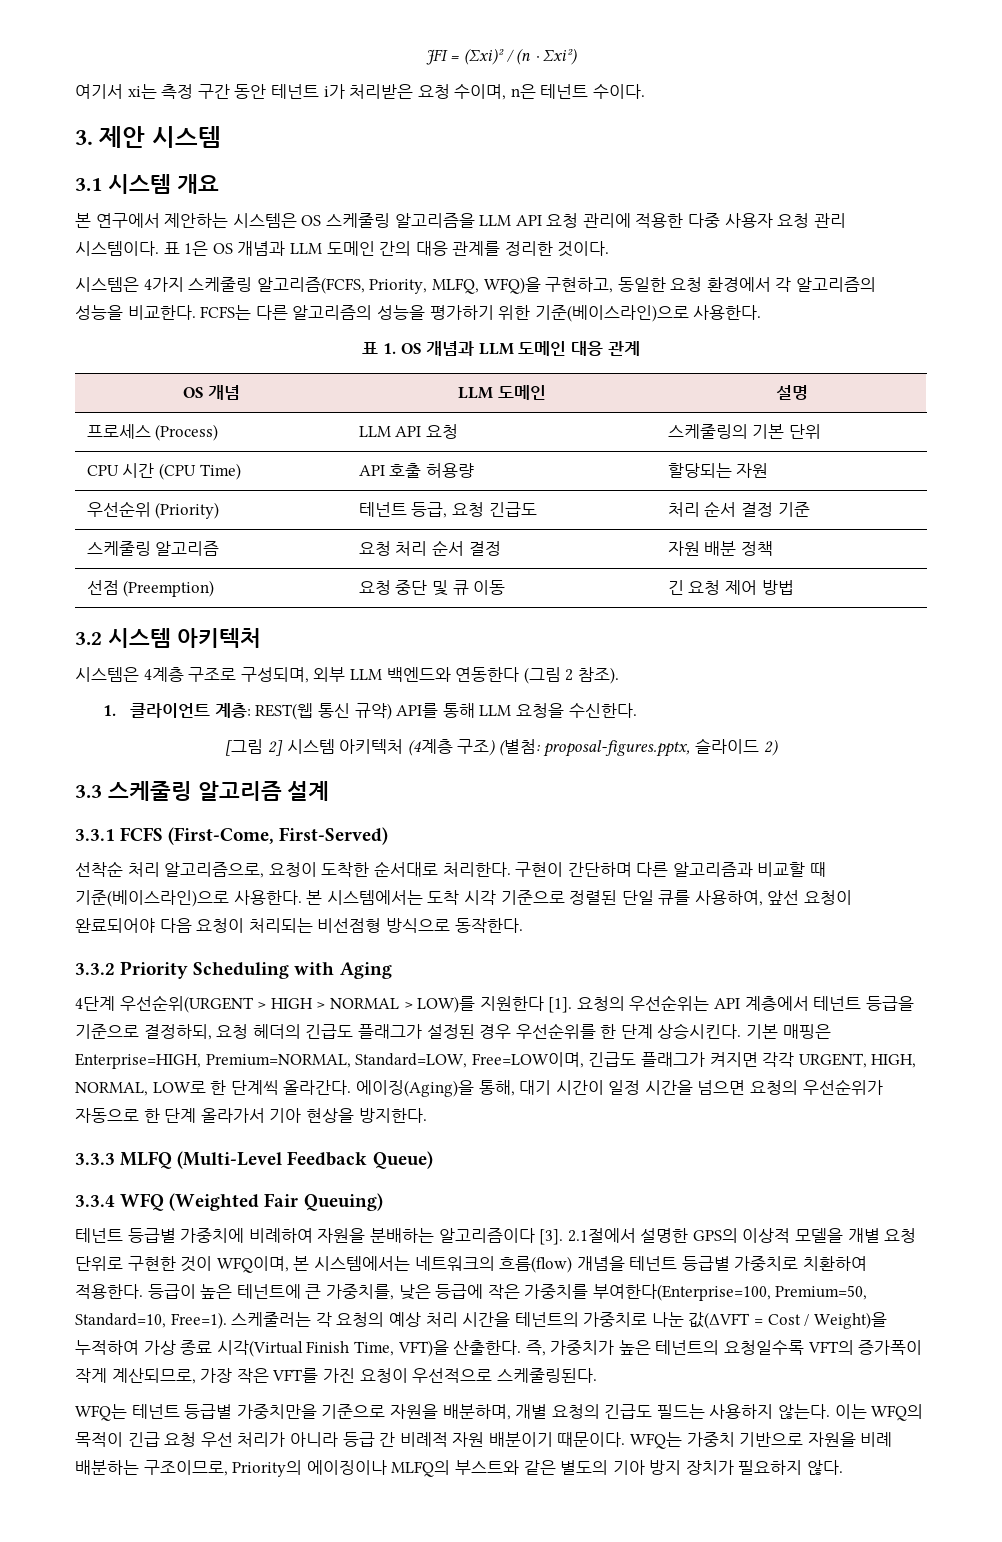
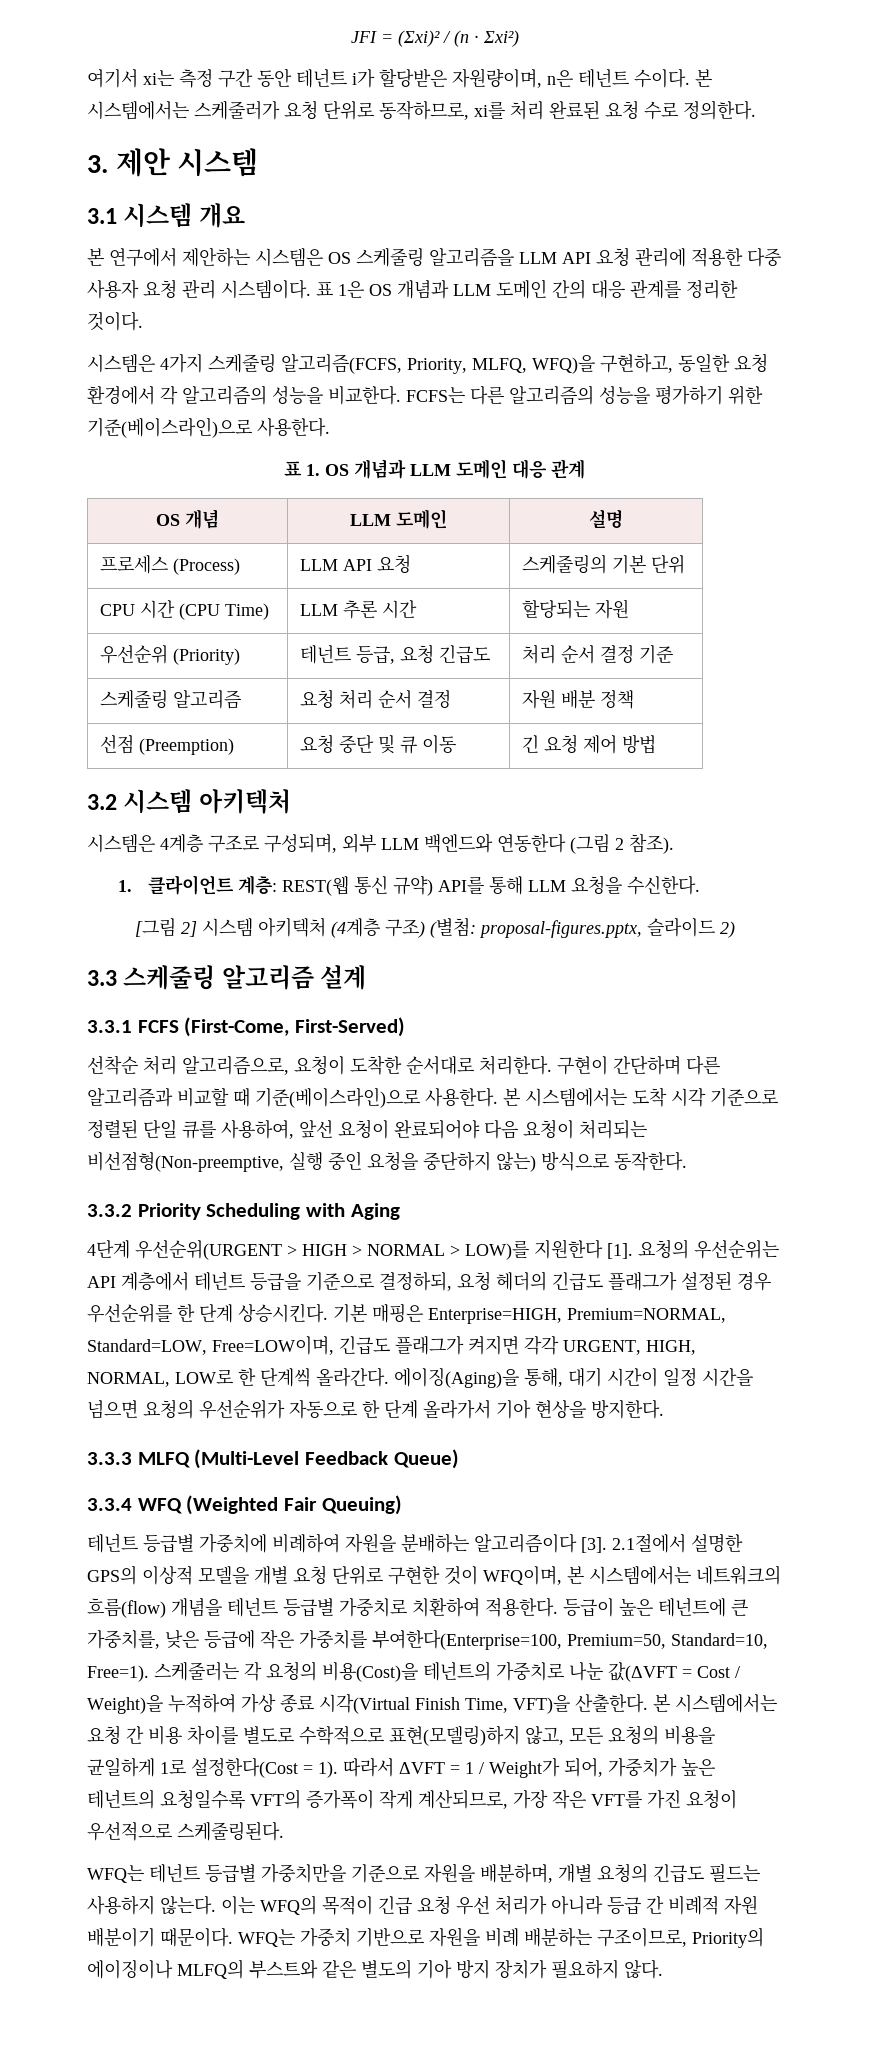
[349,84,507,100] 처리받은 요청 수이며, -> [379,68,542,88] 할당받은 자원량이며,
(646, 91) none -> [695,69,712,87] [87,100,756,120] 본 시스템에서는 스케줄러가 요청 단위로 동작하므로, xi를 처리 완료된 요청 수로 정의한다.
[358,463,474,478] API 호출 허용량 -> [300,600,418,619] LLM 추론 시간
[317,918,382,933] 비선점형 -> [87,1151,536,1172] 비선점형(Non-preemptive, 실행 중인 요청을 중단하지 않는)
[388,1312,511,1327] 예상 처리 시간을 -> [322,1662,418,1682] 비용(Cost)을
[525,1340,546,1356] 즉, -> [653,1694,777,1713] [87,1725,715,1746] [87,1757,603,1778] 본 시스템에서는 요청 간 비용 차이를 별도로 수학적으로 표현(모델링)하지 않고, 모든 요청의 비용을 균일하게 1로 설정한다(Cost = 1). 따라서 ΔVFT = 1 / Weight가 되어,

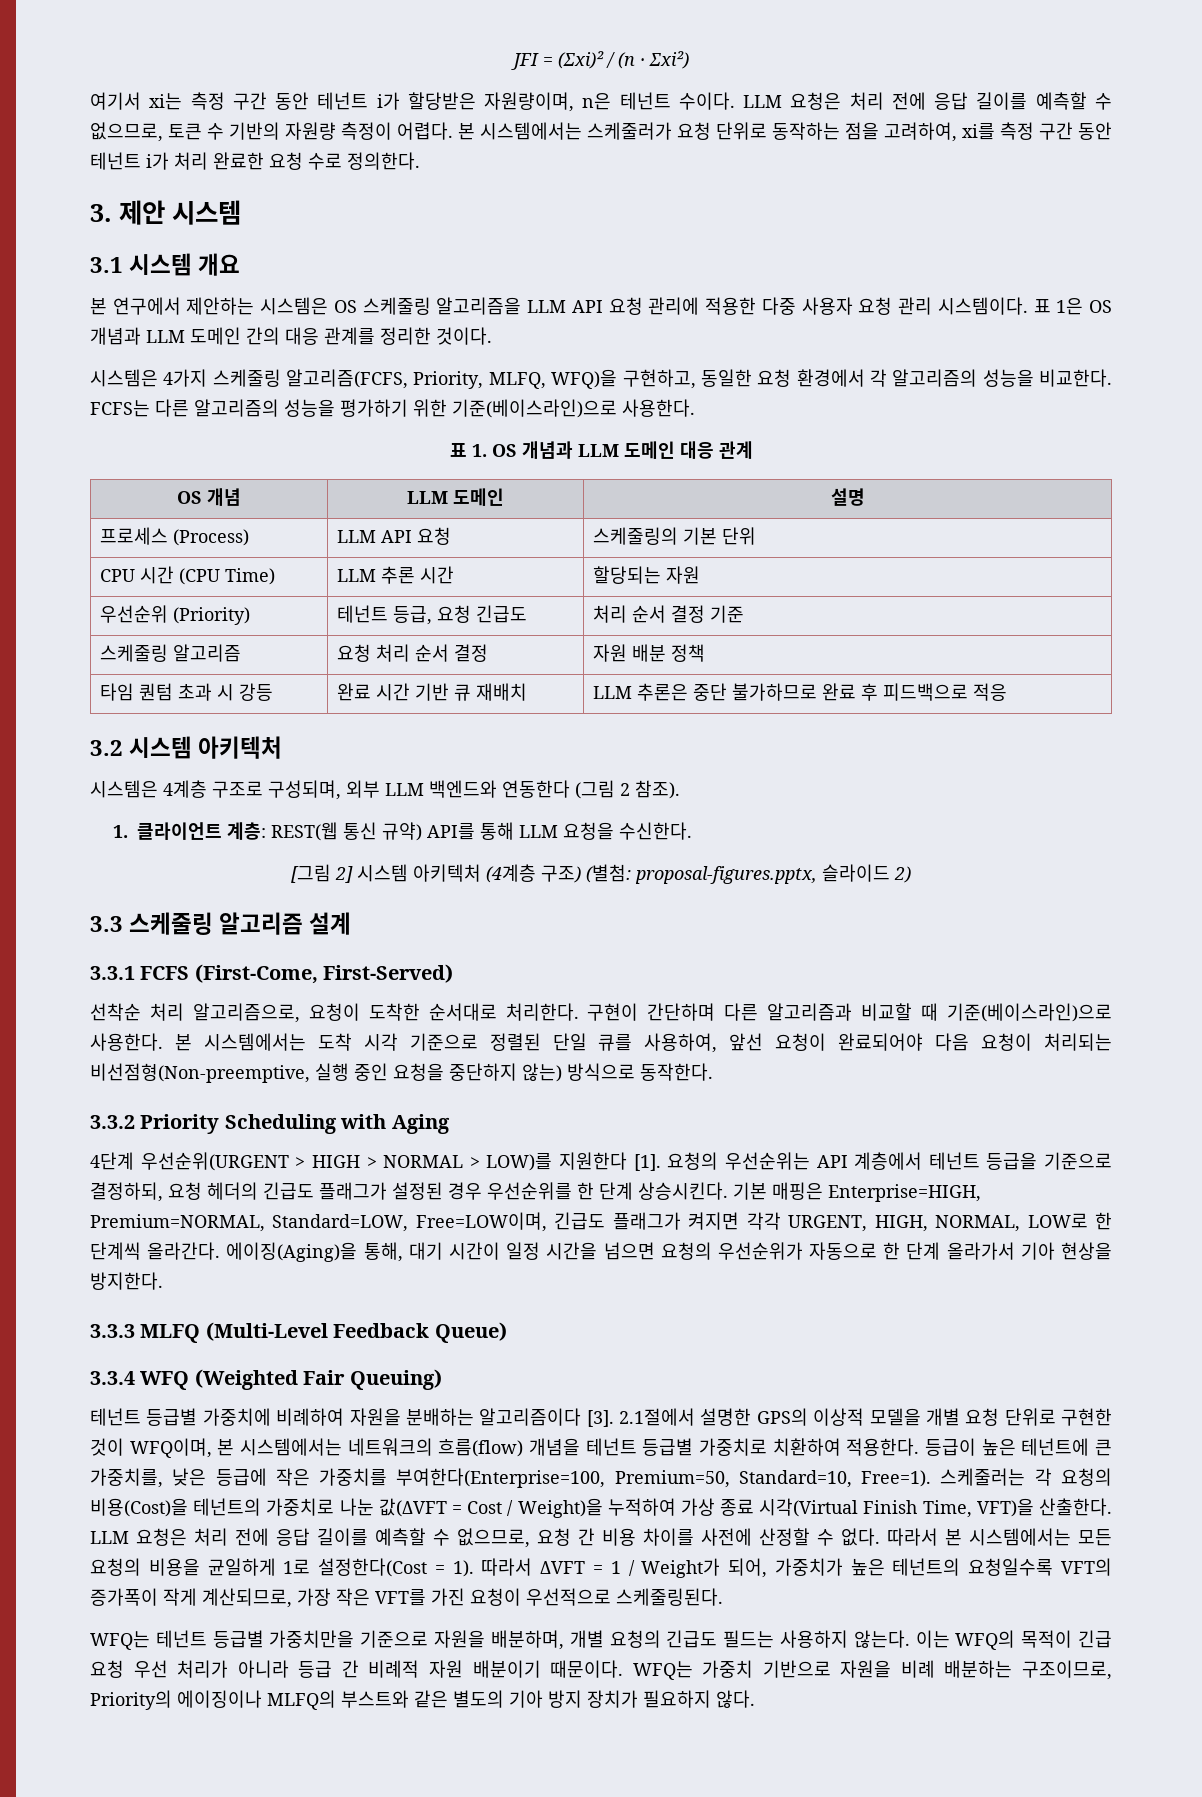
(690, 78) none -> [743,92,1113,110] [90,122,453,142] LLM 요청은 처리 전에 응답 길이를 예측할 수 없으므로, 토큰 수 기반의 자원량 측정이 어렵다.
[379,100,600,120] 동작하므로, xi를 처리 완료된 -> [772,122,1112,142] [90,152,264,170] 동작하는 점을 고려하여, xi를 측정 구간 동안 테넌트 i가 처리 완료한
[100,735,235,755] [300,734,457,754] [522,734,657,754] 선점 (Preemption) | 요청 중단 및 큐 이동 | 긴 요청 제어 방법 -> [99,683,273,701] [336,683,527,701] [592,683,1007,701] 타임 퀀텀 초과 시 강등 | 완료 시간 기반 큐 재배치 | LLM 추론은 중단 불가하므로 완료 후 피드백으로 적응
[653,1694,777,1713] [87,1725,564,1746] 본 시스템에서는 요청 간 비용 차이를 별도로 수학적으로 표현(모델링)하지 않고, -> [90,1528,1071,1548] LLM 요청은 처리 전에 응답 길이를 예측할 수 없으므로, 요청 간 비용 차이를 사전에 산정할 수 없다. 따라서 본 시스템에서는

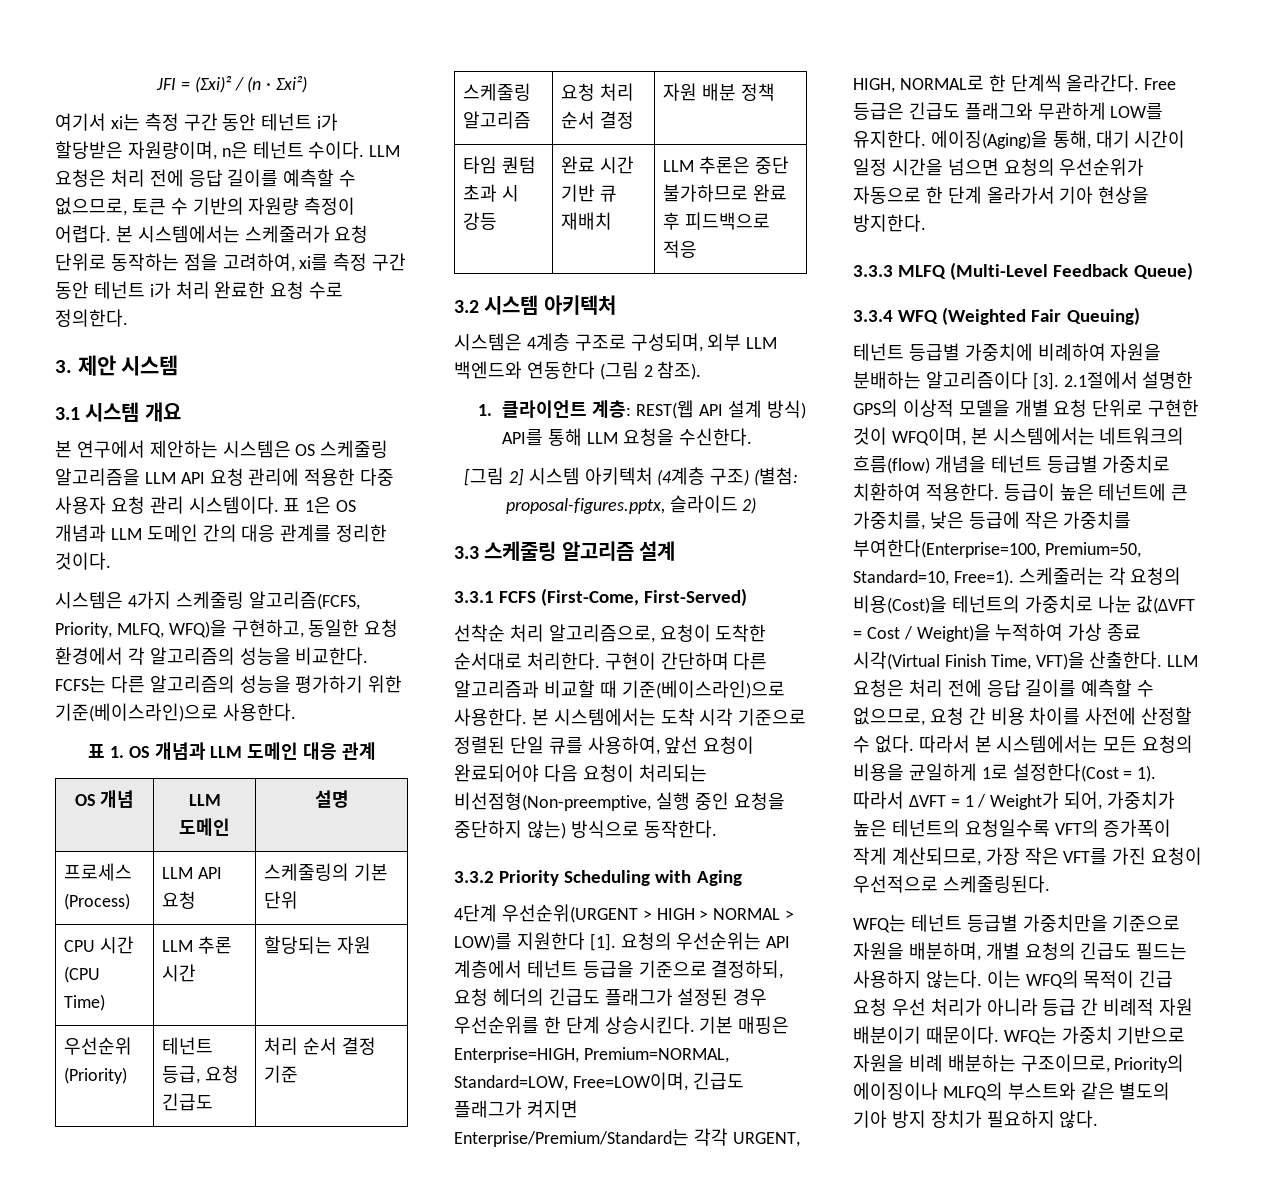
[343,822,423,841] 통신 규약) -> [698,400,806,419] API 설계 방식)
(740, 1221) none -> [454,1129,689,1147] Enterprise/Premium/Standard는
[935,1213,1088,1232] NORMAL, LOW로 -> [899,75,984,90] NORMAL로
(221, 1251) none -> [1144,78,1177,90] [853,102,1164,120] [853,130,926,148] Free 등급은 긴급도 플래그와 무관하게 LOW를 유지한다.

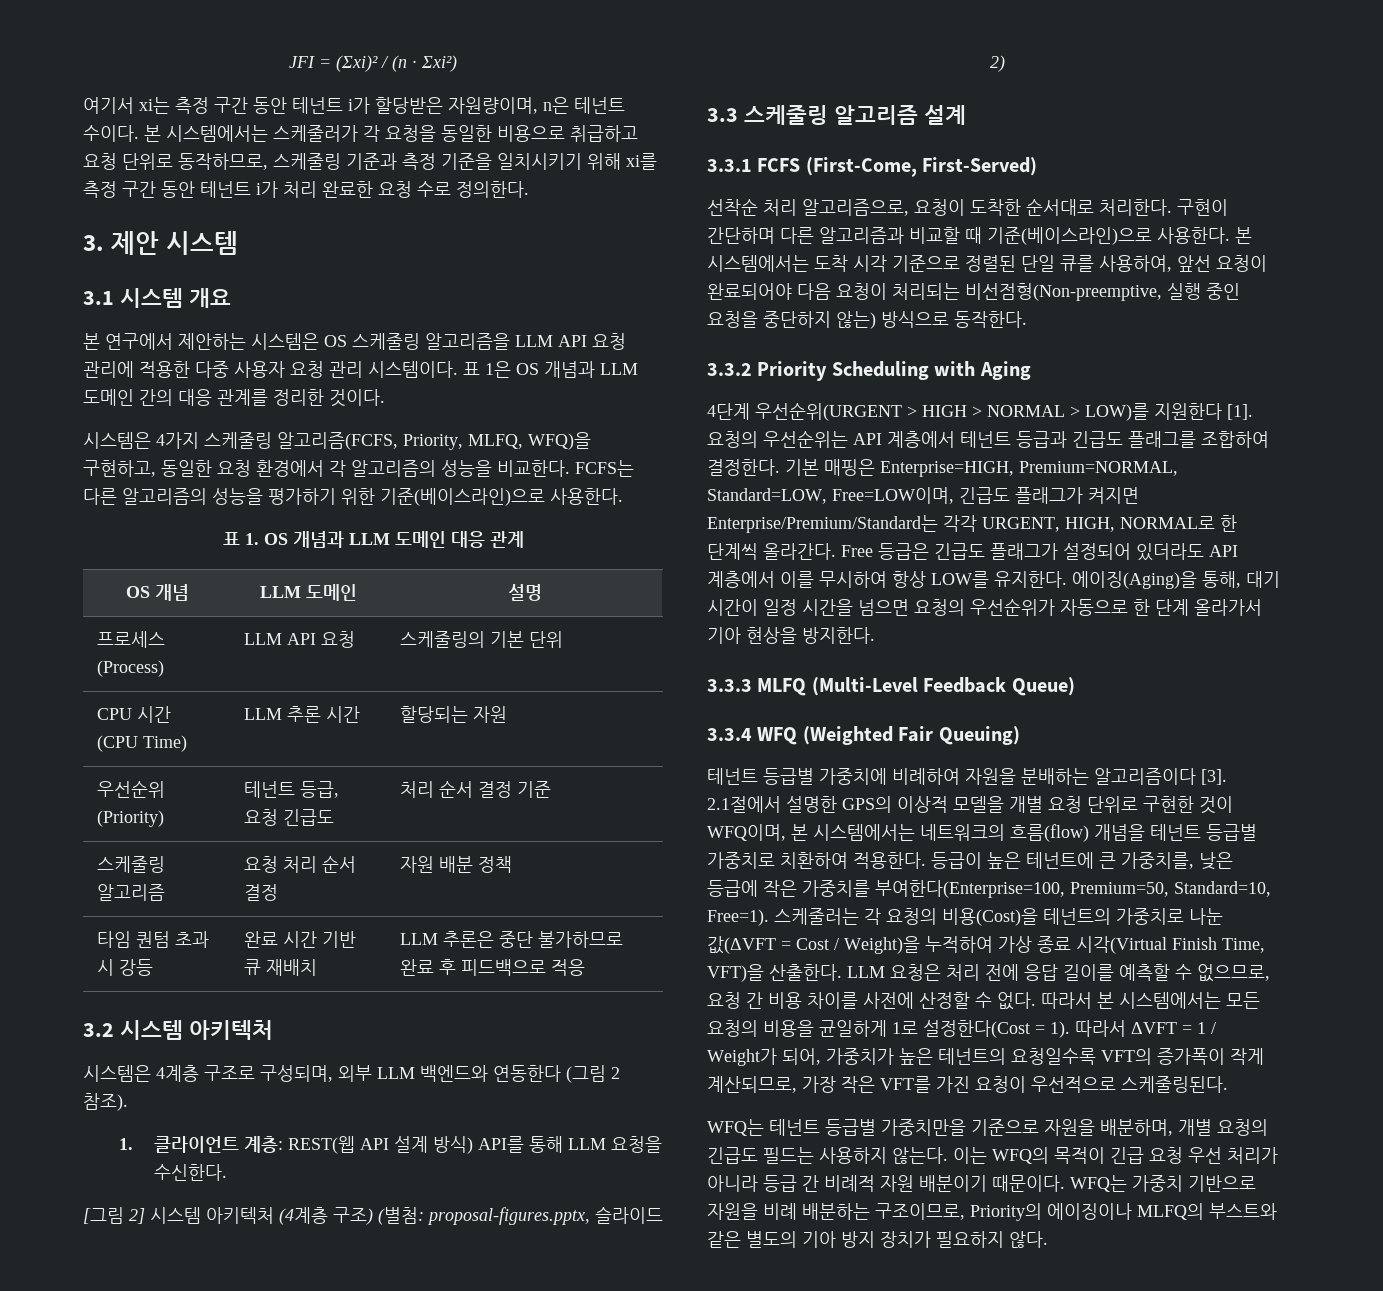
[369,145,401,157] [55,169,357,187] [55,197,356,216] [55,225,369,243] [55,253,295,272] LLM 요청은 처리 전에 응답 길이를 예측할 수 없으므로, 토큰 수 기반의 자원량 측정이 어렵다. 본 시스템에서는 스케줄러가 요청 단위로 동작하는 점을 고려하여, -> [144,125,638,142] [83,153,621,170] 본 시스템에서는 스케줄러가 각 요청을 동일한 비용으로 취급하고 요청 단위로 동작하므로, 스케줄링 기준과 측정 기준을 일치시키기 위해
[582,960,784,979] [454,988,768,1006] [454,1016,695,1034] 등급을 기준으로 결정하되, 요청 헤더의 긴급도 플래그가 설정된 경우 우선순위를 한 단계 상승시킨다. -> [1016,431,1269,448] [707,459,780,476] 등급과 긴급도 플래그를 조합하여 결정한다.
[964,102,1106,120] 플래그와 무관하게 -> [990,543,1238,561] [707,571,926,588] 플래그가 설정되어 있더라도 API 계층에서 이를 무시하여 항상

